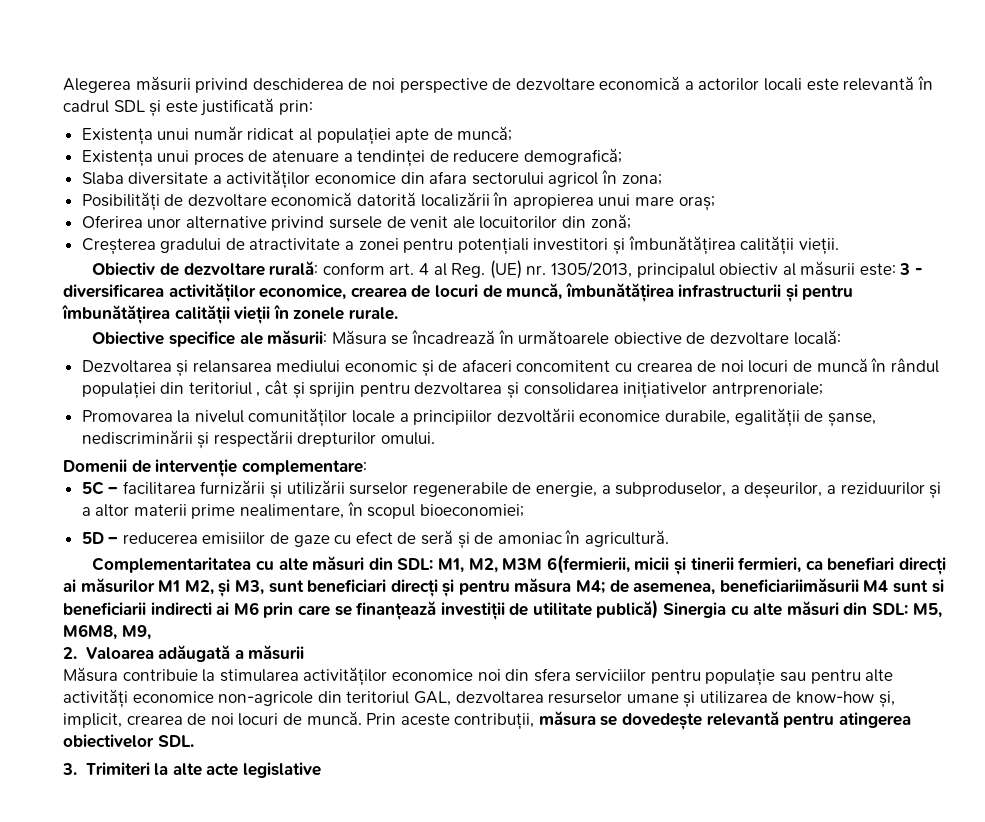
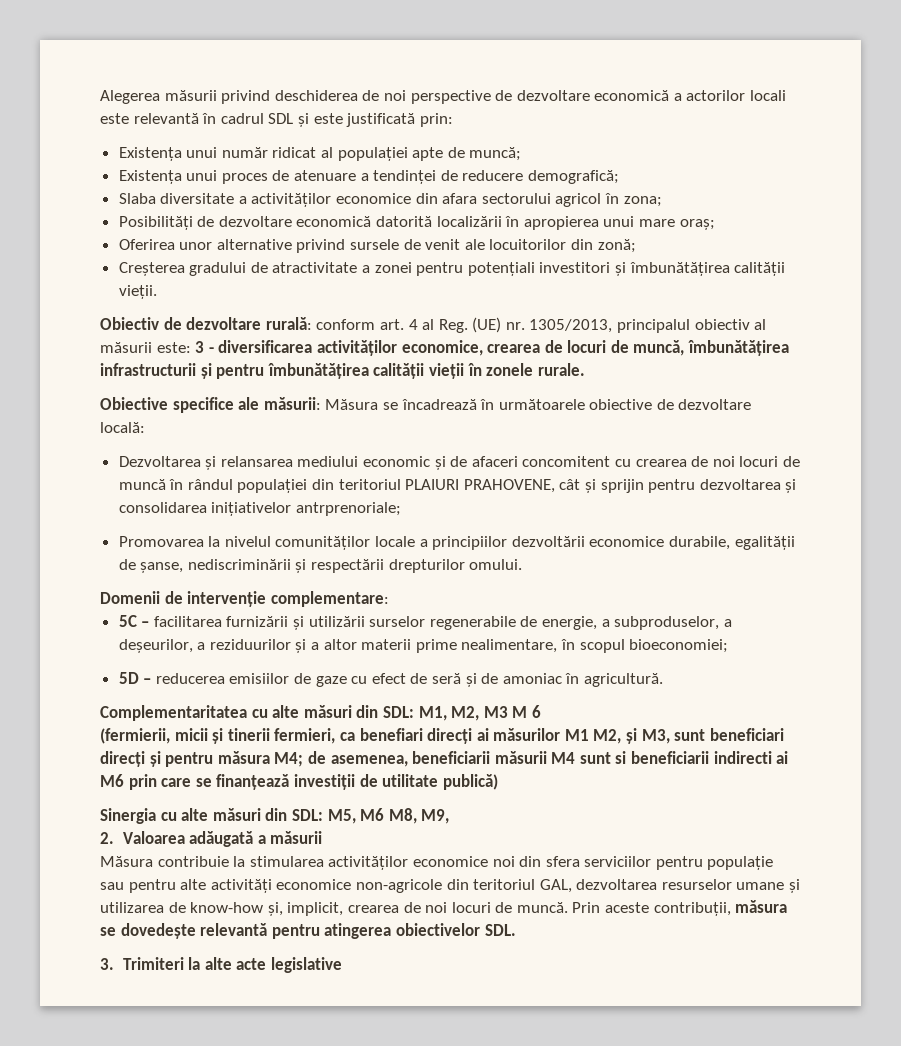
[256,392,261,397] , -> [405,479,555,493] PLAIURI PRAHOVENE,
[502,554,630,574] M3M 6(fermierii, -> [483,705,541,718] [100,728,170,744] M3 M 6 // (fermierii,
[719,578,859,593] beneficiariimăsurii -> [412,751,547,764] beneficiarii măsurii
(659, 609) none -> (498, 782) //
[63,624,117,640] M6M8, -> [360,808,417,824] M6 M8,

